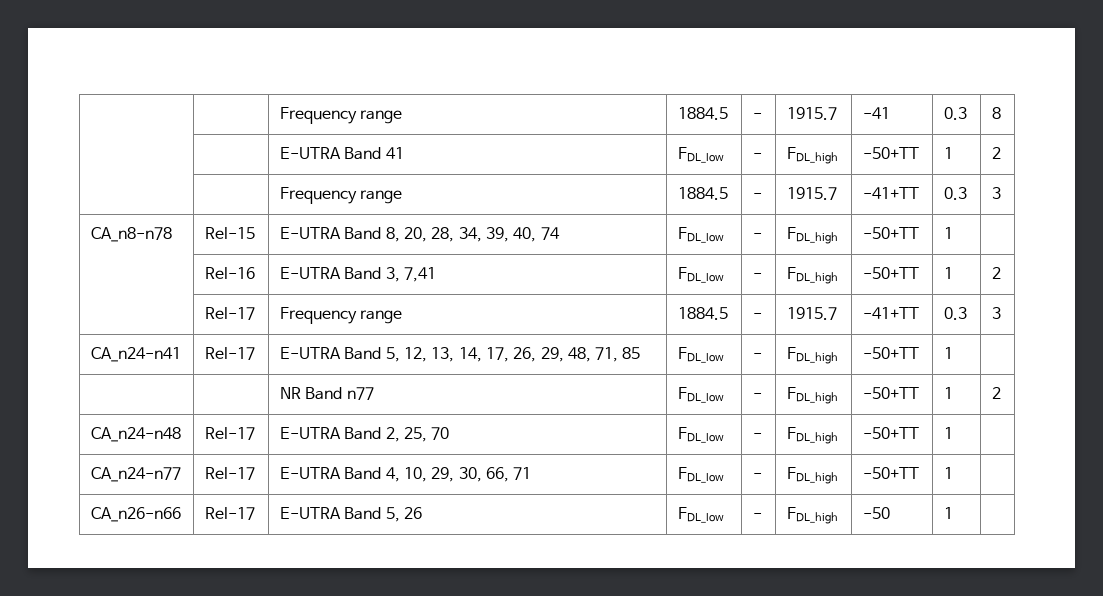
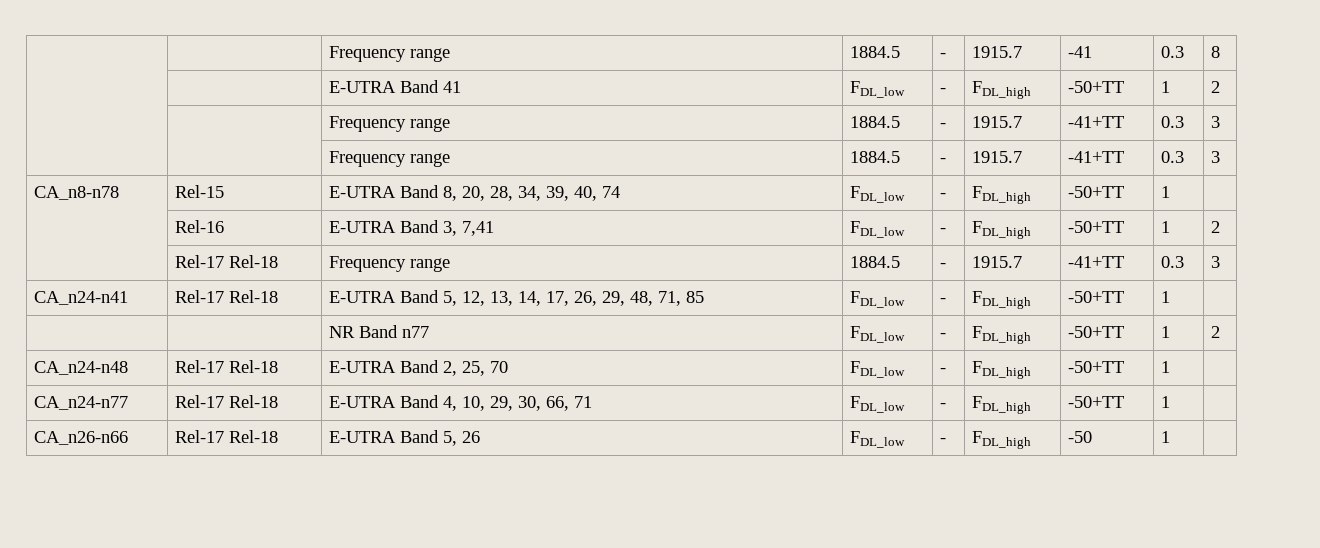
(1001, 193) none -> [328,151,450,167] [849,151,900,163] [939,158,946,163] [971,151,1022,163] [1067,151,1124,163] [1160,151,1184,163] [1210,151,1220,163] // | | Frequency range | 1884.5 | - | 1915.7 | -41+TT | 0.3 | 3
(255, 313) none -> [228,255,278,268] Rel-18
(255, 353) none -> [228,290,278,303] Rel-18
(255, 433) none -> [228,360,278,373] Rel-18
(255, 473) none -> [228,395,278,408] Rel-18
(255, 513) none -> [228,430,278,443] Rel-18

